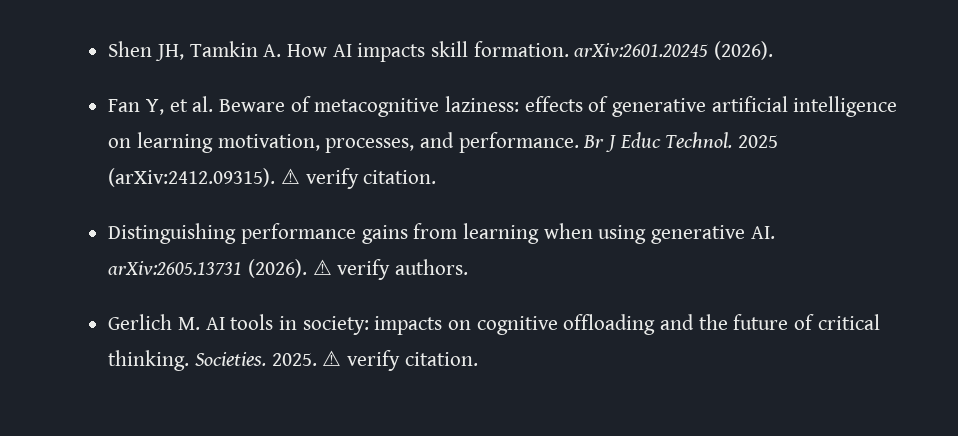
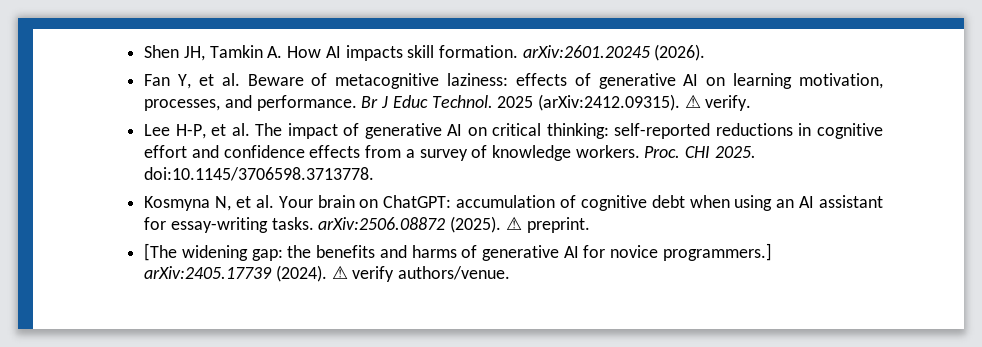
[711,96,898,117] artificial intelligence -> [683,74,699,86] AI
[305,168,437,189] [108,223,775,244] [108,259,468,280] [108,314,880,335] [108,350,478,371] verify citation. // Distinguishing performance gains from learning when using generative AI. arXiv:2605.13731 (2026). ⚠ verify authors. // Gerlich M. AI tools in society: impacts on cognitive offloading and the future of critical thinking. Societies. 2025. ⚠ verify citation. -> [705,95,752,111] [144,123,884,139] [144,145,756,161] [144,167,375,181] [144,195,883,211] [144,216,590,233] [144,243,772,261] [144,265,511,282] verify. // Lee H-P, et al. The impact of generative AI on critical thinking: self-reported reductions in cognitive effort and confidence effects from a survey of knowledge workers. Proc. CHI 2025. doi:10.1145/3706598.3713778. // Kosmyna N, et al. Your brain on ChatGPT: accumulation of cognitive debt when using an AI assistant for essay-writing tasks. arXiv:2506.08872 (2025). ⚠ preprint. // [The widening gap: the benefits and harms of generative AI for novice programmers.] arXiv:2405.17739 (2024). ⚠ verify authors/venue.

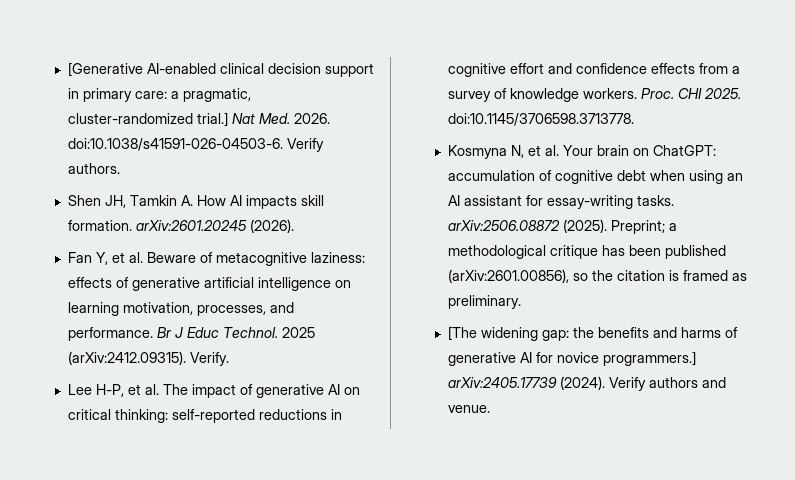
(144, 51) none -> [67,62,374,77] [67,88,251,102] [67,112,330,127] [67,138,324,152] [67,163,120,174] [Generative AI-enabled clinical decision support in primary care: a pragmatic, cluster-randomized trial.] Nat Med. 2026. doi:10.1038/s41591-026-04503-6. Verify authors. //
[683,74,699,86] AI -> [203,277,331,291] artificial intelligence
[684,94,752,111] ⚠ verify. -> [189,352,229,366] Verify.
[505,216,590,233] ⚠ preprint. -> [610,220,677,234] [447,245,726,259] [447,269,747,283] [447,295,521,309] Preprint; a methodological critique has been published (arXiv:2601.00856), so the citation is framed as preliminary.
[331,265,511,282] ⚠ verify authors/venue. -> [608,377,726,391] [447,405,490,413] Verify authors and venue.

